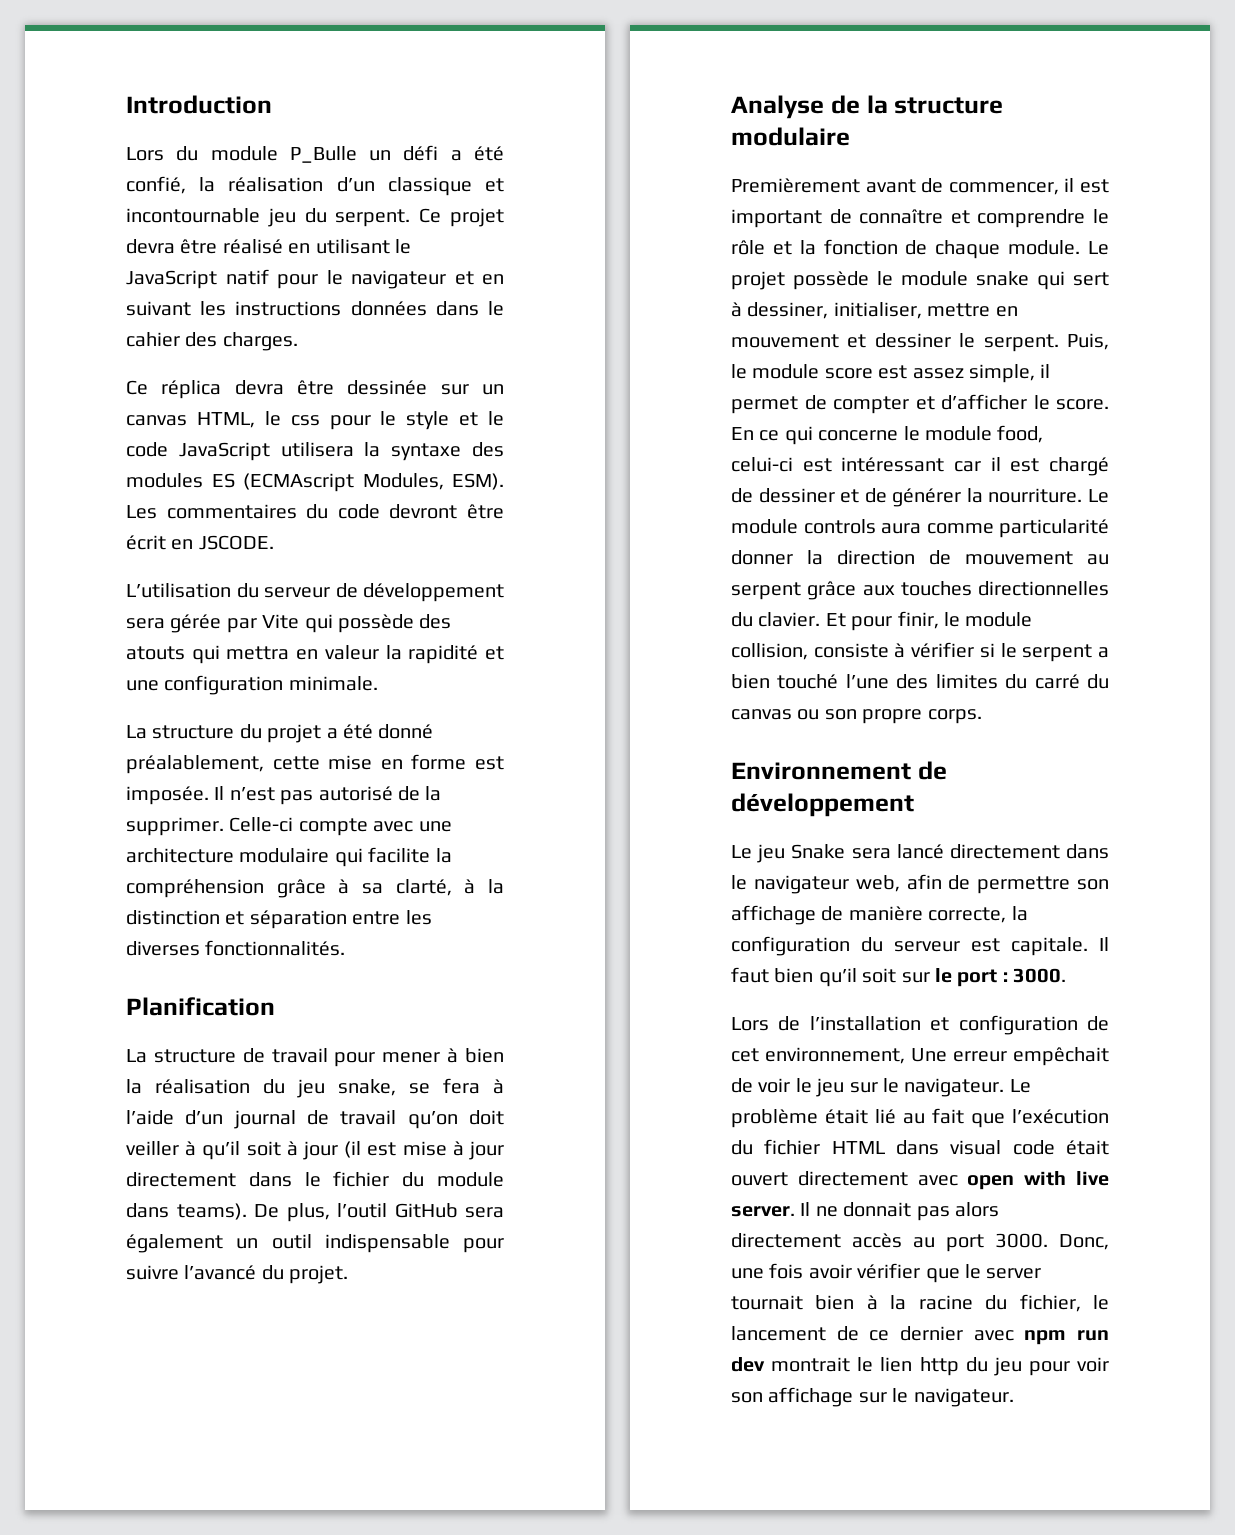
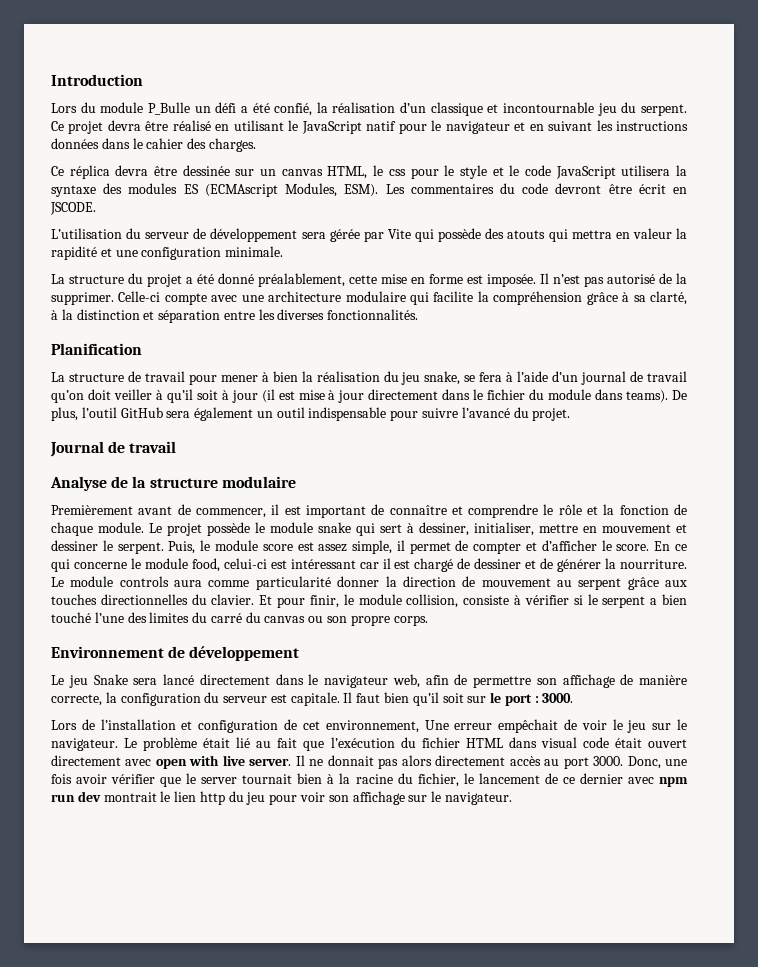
(349, 1274) none -> [50,441,177,457] // Journal de travail

